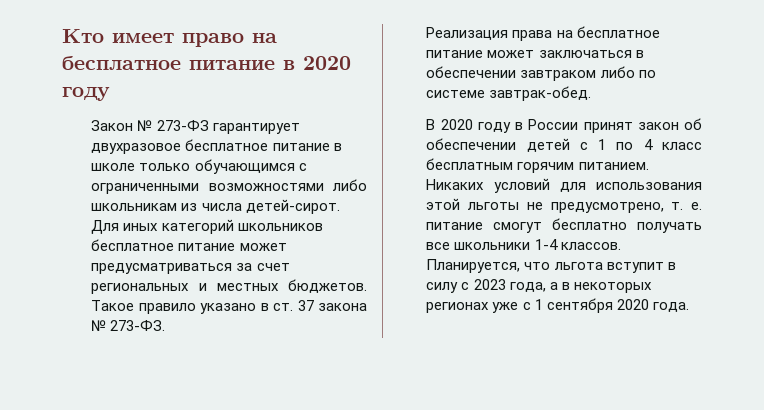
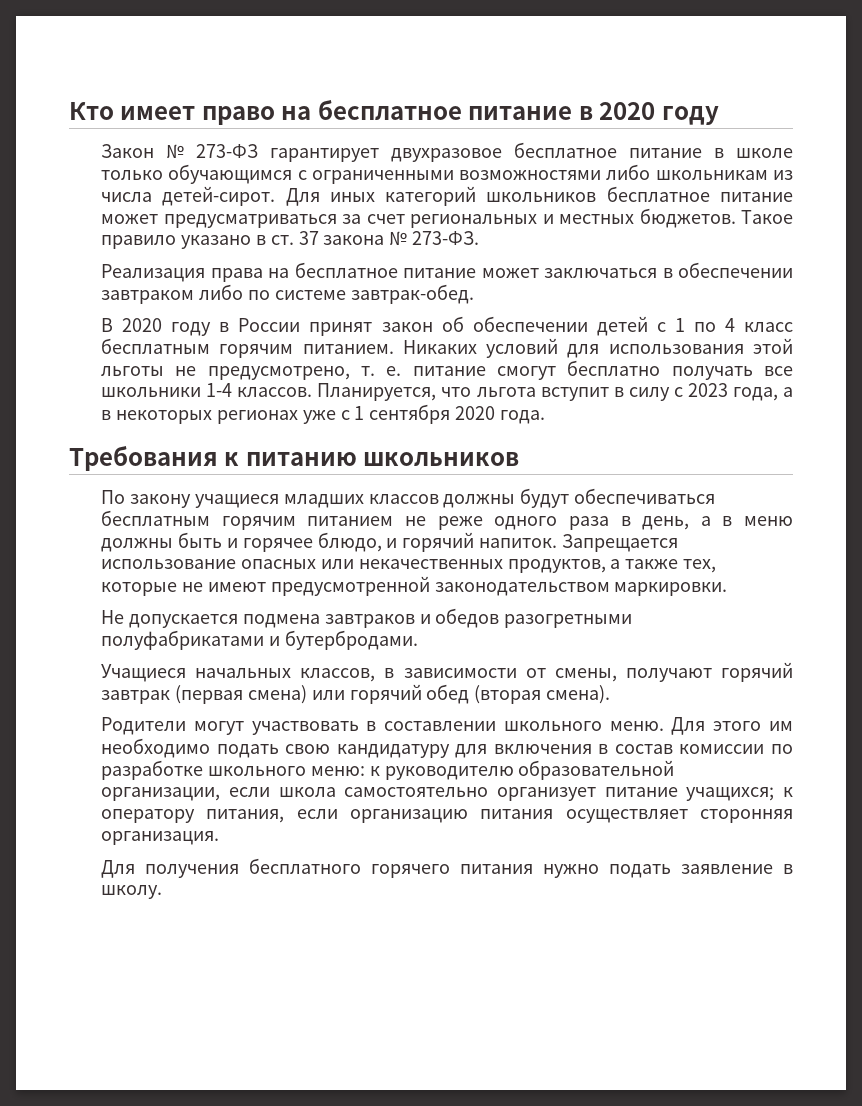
(689, 307) none -> [69,445,520,471] [101,488,716,508] [101,510,793,530] [101,532,679,552] [101,559,717,573] [101,576,728,596] [101,608,633,628] [101,630,418,650] [101,662,794,682] [101,684,611,704] [101,717,793,735] [101,738,794,758] [101,760,675,780] [101,787,793,801] [101,809,793,823] [101,831,220,845] [101,858,794,878] [101,885,163,899] // Требования к питанию школьников // По закону учащиеся младших классов должны будут обеспечиваться бесплатным горячим питанием не реже одного раза в день, а в меню должны быть и горячее блюдо, и горячий напиток. Запрещается использование опасных или некачественных продуктов, а также тех, которые не имеют предусмотренной законодательством маркировки. // Не допускается подмена завтраков и обедов разогретными полуфабрикатами и бутербродами. // Учащиеся начальных классов, в зависимости от смены, получают горячий завтрак (первая смена) или горячий обед (вторая смена). // Родители могут участвовать в составлении школьного меню. Для этого им необходимо подать свою кандидатуру для включения в состав комиссии по разработке школьного меню: к руководителю образовательной организации, если школа самостоятельно организует питание учащихся; к оператору питания, если организацию питания осуществляет сторонняя организация. // Для получения бесплатного горячего питания нужно подать заявление в школу.

